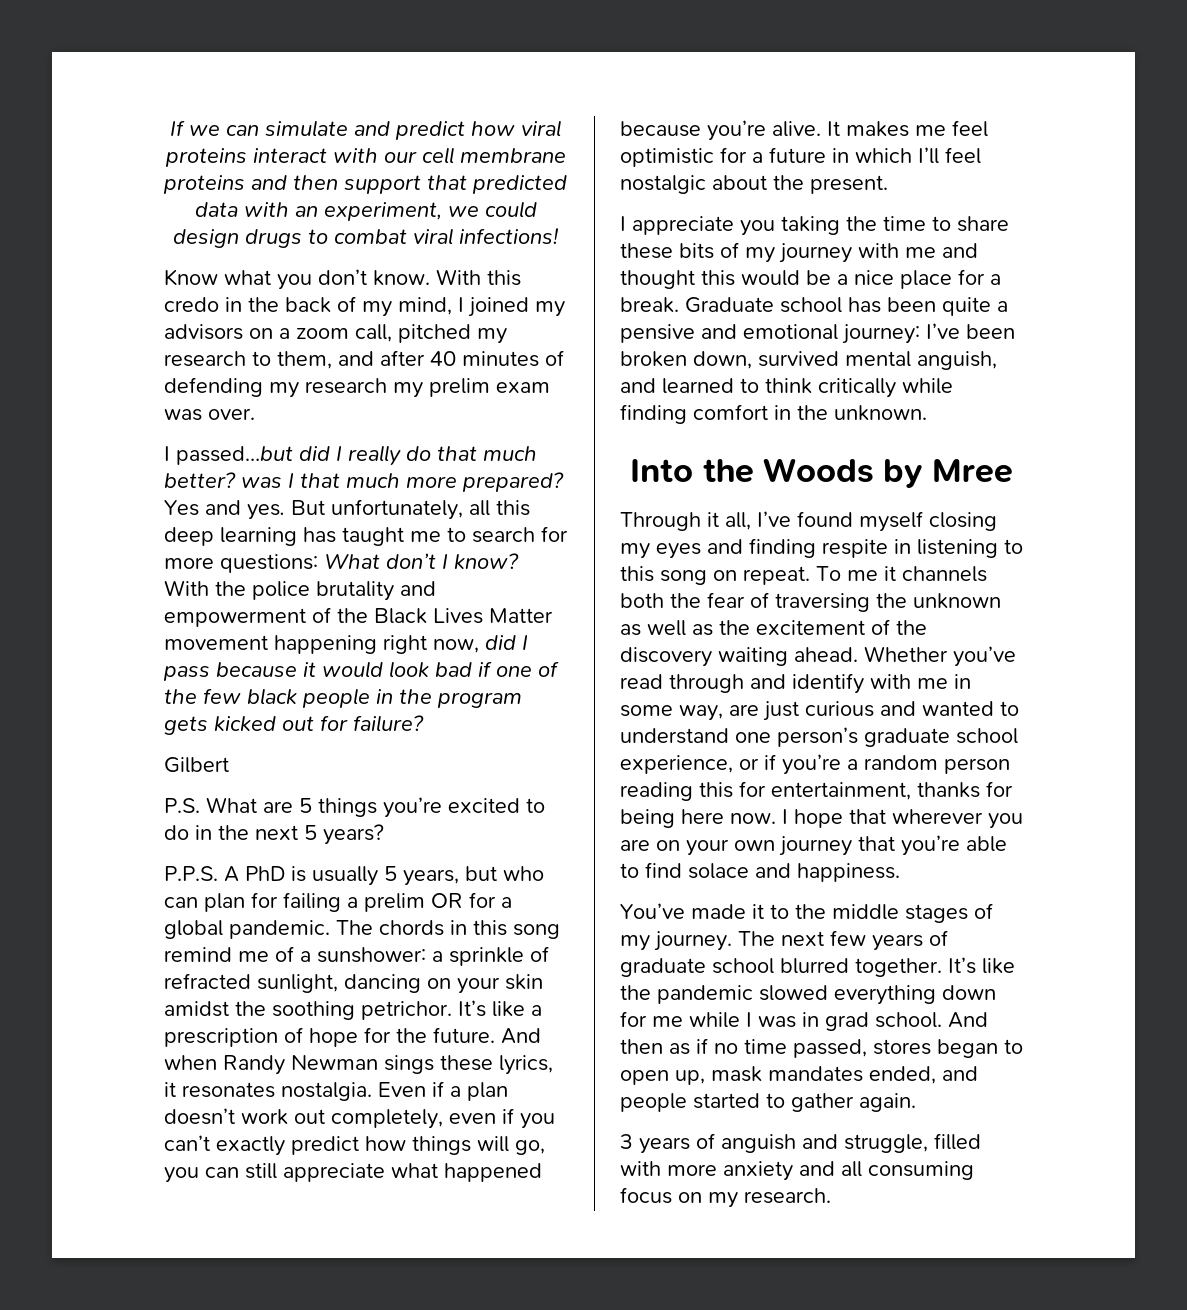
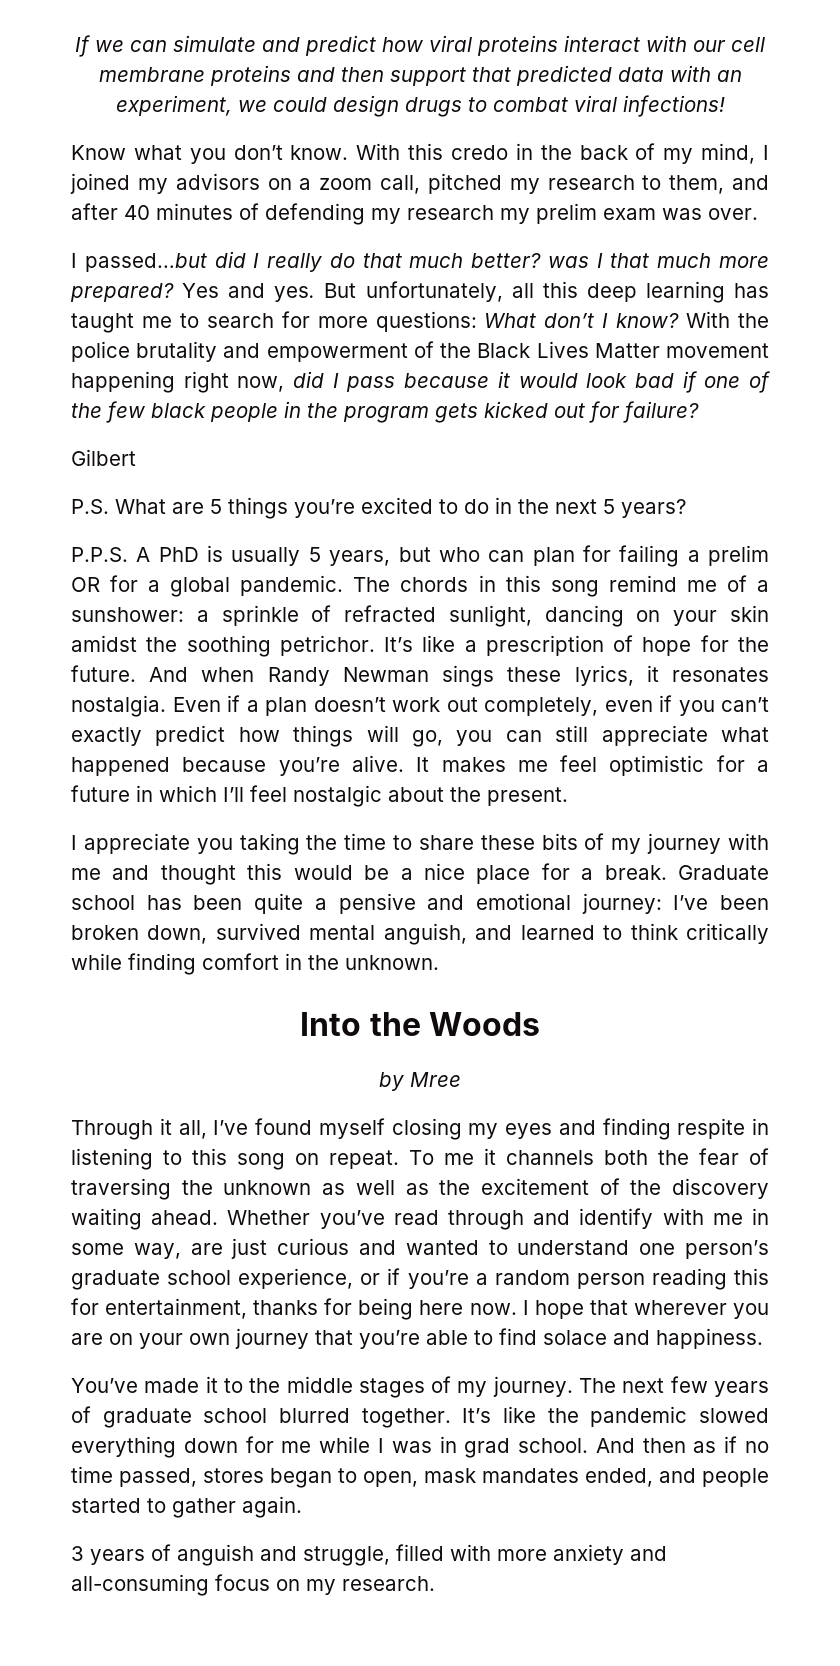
(874, 470) none -> (541, 1024) //
[620,1070,705,1085] open up, -> [363,1471,418,1487] open,
[841,1161,974,1180] all consuming -> [71,1574,209,1596] all-consuming

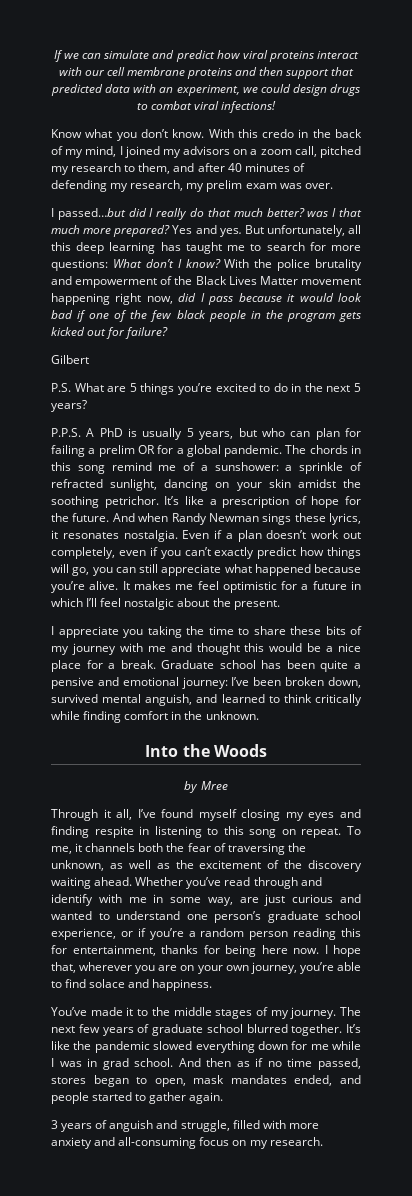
[407,205,494,220] research -> [130,180,184,191] research,
[444,1153,474,1165] me -> [51,846,72,854] me,
[223,1180,312,1195] unknown -> [51,860,104,871] unknown,
[589,1300,628,1315] that -> [51,962,76,973] that,
[235,1328,353,1349] journey that -> [250,962,297,974] journey,

